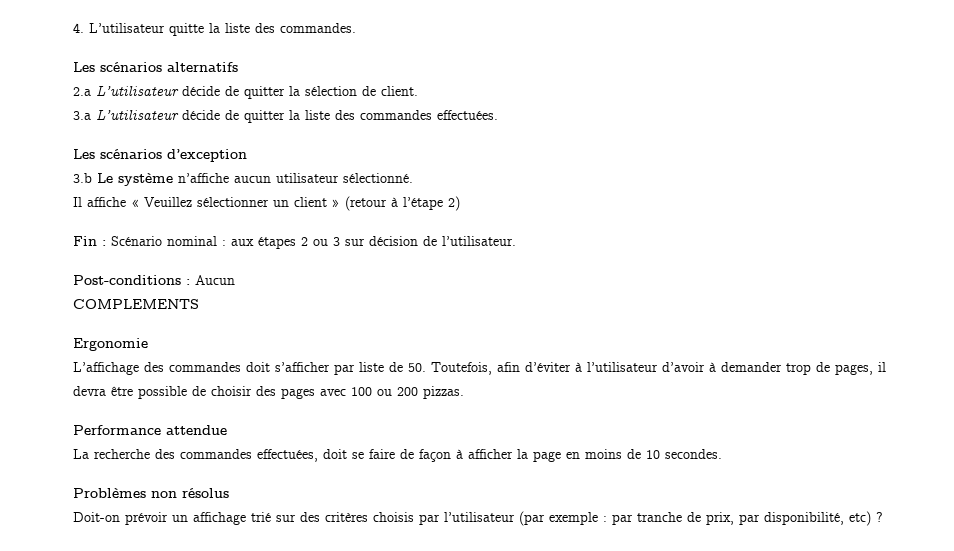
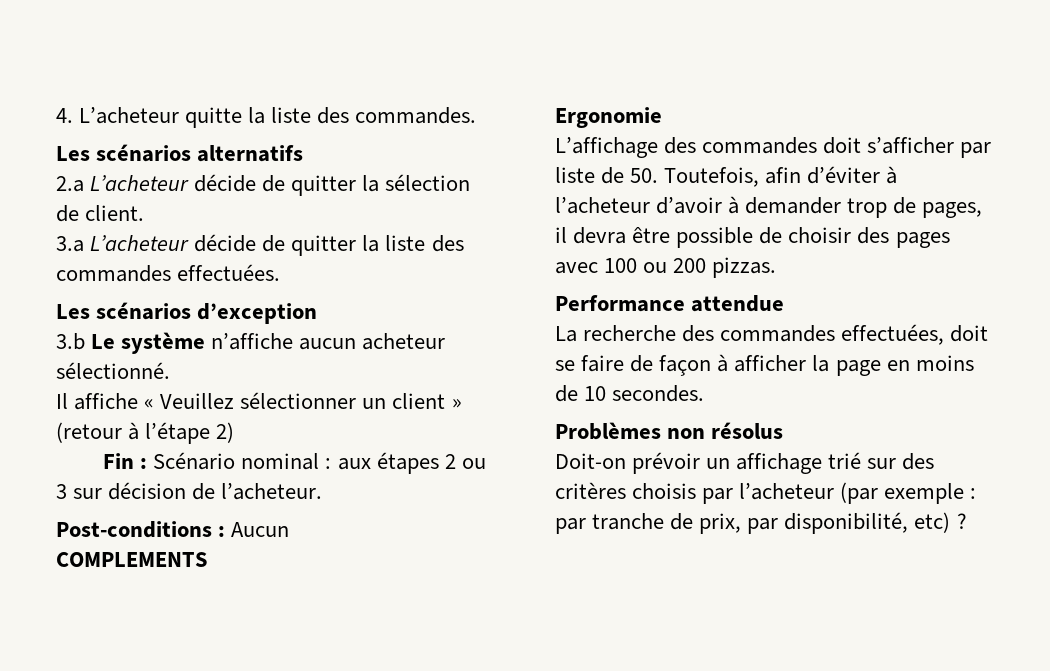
[89,23,165,33] L’utilisateur -> [79,107,180,124] L’acheteur
[96,85,179,96] L’utilisateur -> [90,175,190,191] L’acheteur
[96,109,179,120] L’utilisateur -> [90,235,190,251] L’acheteur
[276,173,339,183] utilisateur -> [362,333,446,350] acheteur
[442,236,516,246] l’utilisateur. -> [221,483,323,500] l’acheteur.
[587,362,658,372] l’utilisateur -> [555,197,650,214] l’acheteur
[444,512,515,522] l’utilisateur -> [739,483,835,500] l’acheteur

